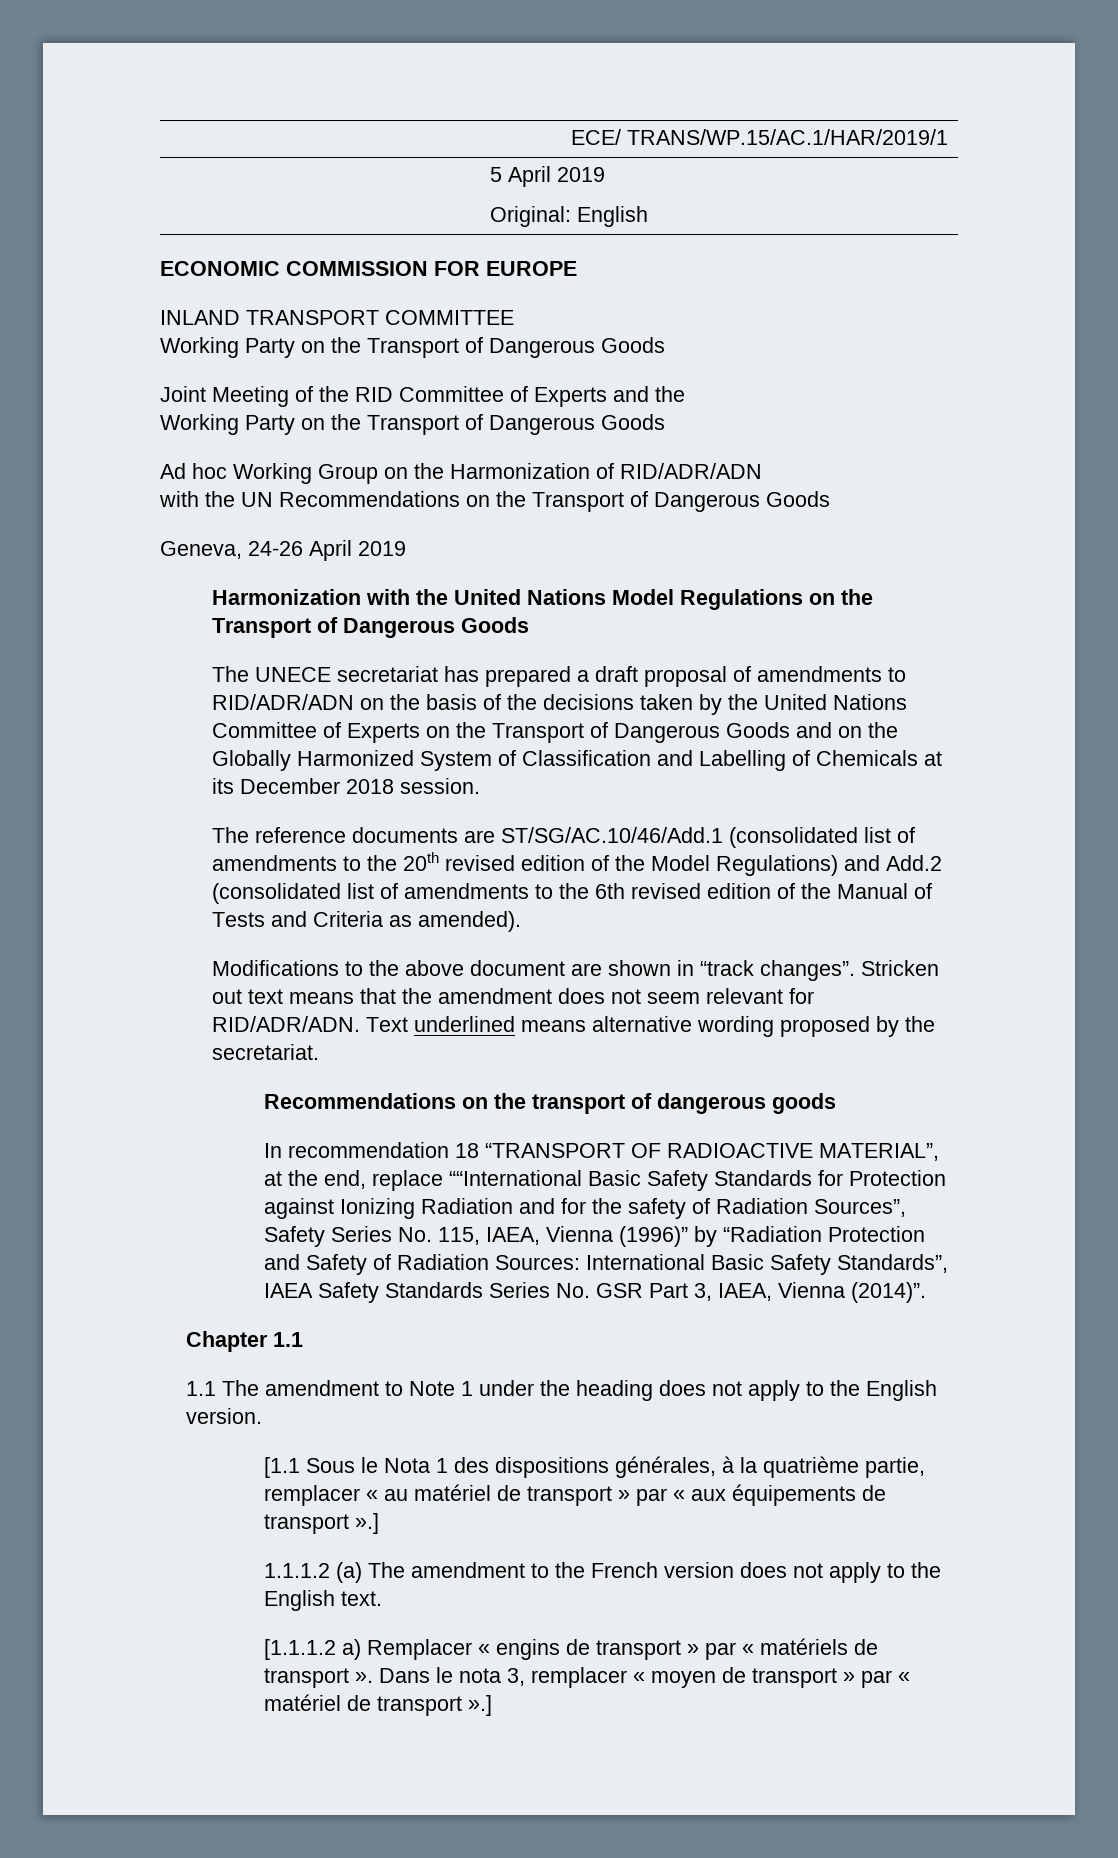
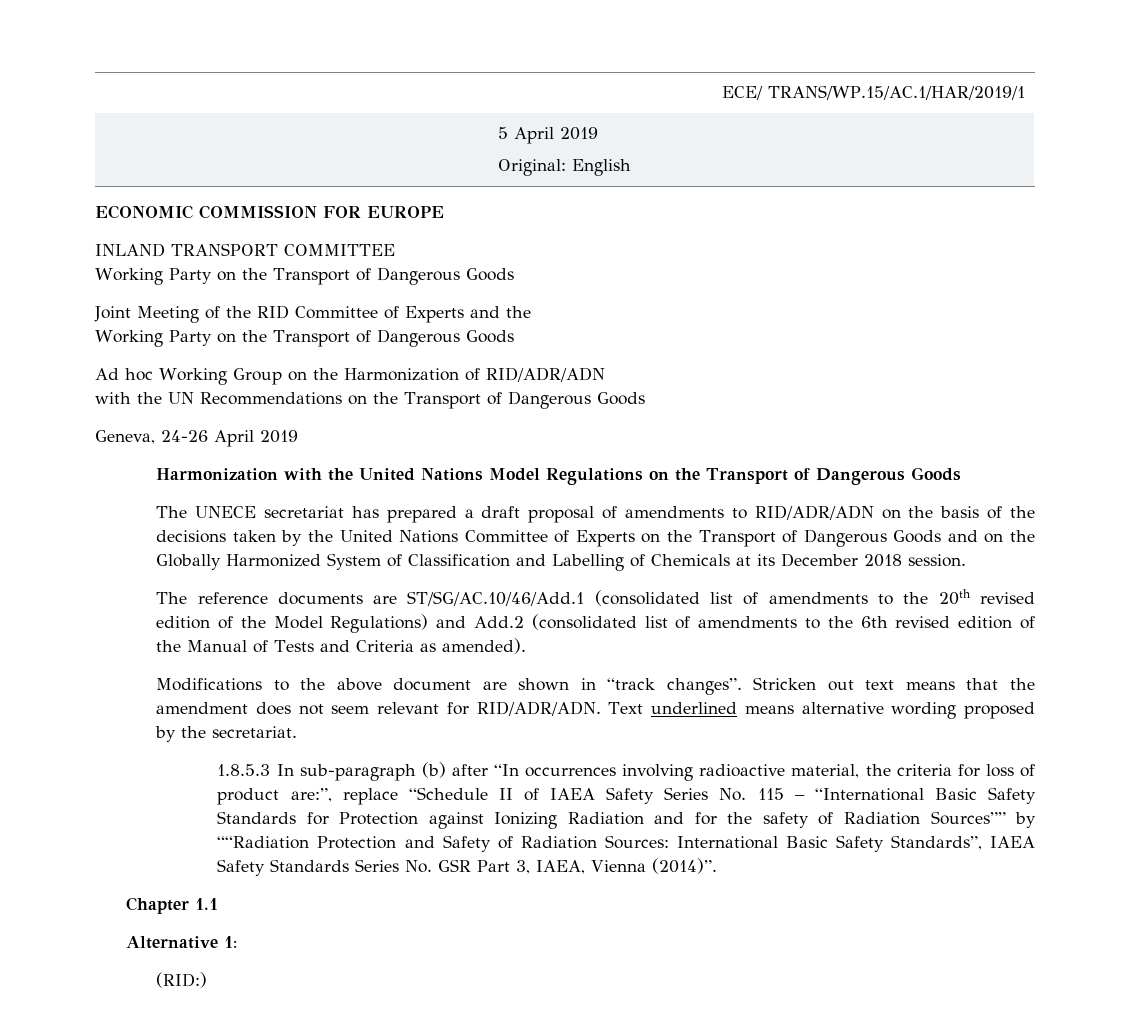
[264,1093,837,1114] [264,1142,940,1161] [264,1170,583,1191] Recommendations on the transport of dangerous goods // In recommendation 18 “TRANSPORT OF RADIOACTIVE MATERIAL”, at the end, replace ““International -> [217,762,1035,781] [217,787,924,805] 1.8.5.3 In sub-paragraph (b) after “In occurrences involving radioactive material, the criteria for loss of product are:”, replace “Schedule II of IAEA Safety Series No. 115 – “International
[814,1199,907,1217] [264,1226,823,1247] Sources”, Safety Series No. 115, IAEA, Vienna (1996)” by “Radiation -> [930,811,1036,828] [217,836,310,849] Sources”” by ““Radiation
[186,1380,938,1401] [186,1408,263,1424] [264,1456,926,1478] [264,1484,887,1506] [264,1513,380,1534] [264,1562,942,1583] [264,1590,383,1611] [264,1638,879,1660] [264,1667,911,1688] [264,1694,493,1716] 1.1 The amendment to Note 1 under the heading does not apply to the English version. // [1.1 Sous le Nota 1 des dispositions générales, à la quatrième partie, remplacer « au matériel de transport » par « aux équipements de transport ».] // 1.1.1.2 (a) The amendment to the French version does not apply to the English text. // [1.1.1.2 a) Remplacer « engins de transport » par « matériels de transport ». Dans le nota 3, remplacer « moyen de transport » par « matériel de transport ».] -> [125,936,237,949] [156,972,208,988] Alternative 1: // (RID:)

